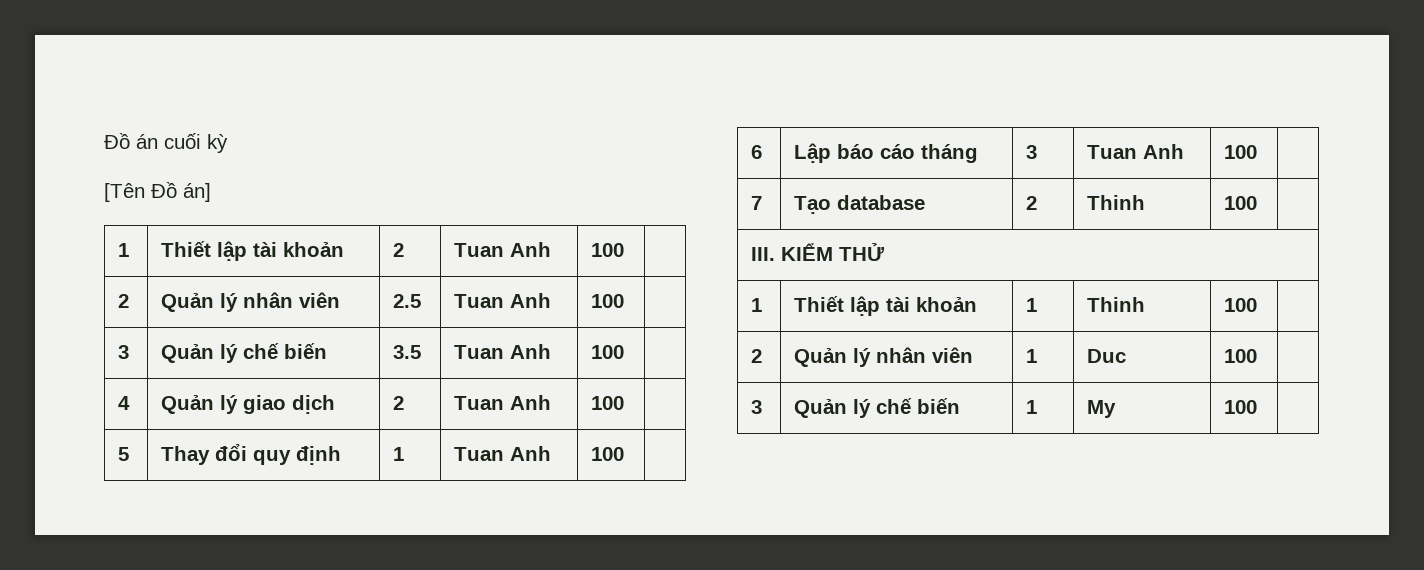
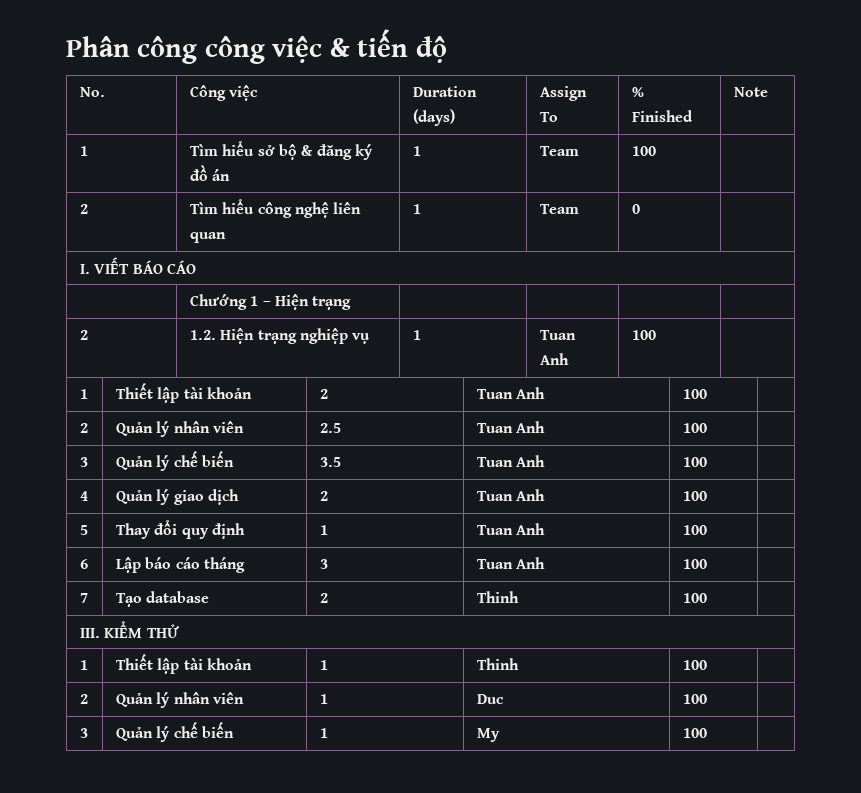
[104,133,228,153] [104,182,211,202] Đồ án cuối kỳ // [Tên Đồ án] -> [66,29,447,64] [79,87,105,97] [189,85,259,101] [412,86,477,97] [412,109,455,126] [539,86,587,101] [539,112,558,122] [631,87,644,97] [631,110,693,122] [733,87,768,97] [79,146,88,156] [189,141,373,160] [189,165,231,181] [412,146,421,156] [539,146,579,156] [631,146,656,156] [79,204,88,214] [189,199,362,218] [189,232,226,243] [412,204,421,214] [539,204,579,214] [631,204,640,214] [79,257,196,274] [189,294,352,310] [79,330,88,340] [189,328,371,344] [412,330,421,340] [539,330,576,340] [539,353,569,365] [631,330,656,340] Phân công công việc & tiến độ // No. | Công việc | Duration (days) | Assign To | % Finished | Note // 1 | Tìm hiểu sở bộ & đăng ký đồ án | 1 | Team | 100 | // 2 | Tìm hiểu công nghệ liên quan | 1 | Team | 0 | // I. VIẾT BÁO CÁO // | Chướng 1 – Hiện trạng | | | | // 2 | 1.2. Hiện trạng nghiệp vụ | 1 | Tuan Anh | 100 |

